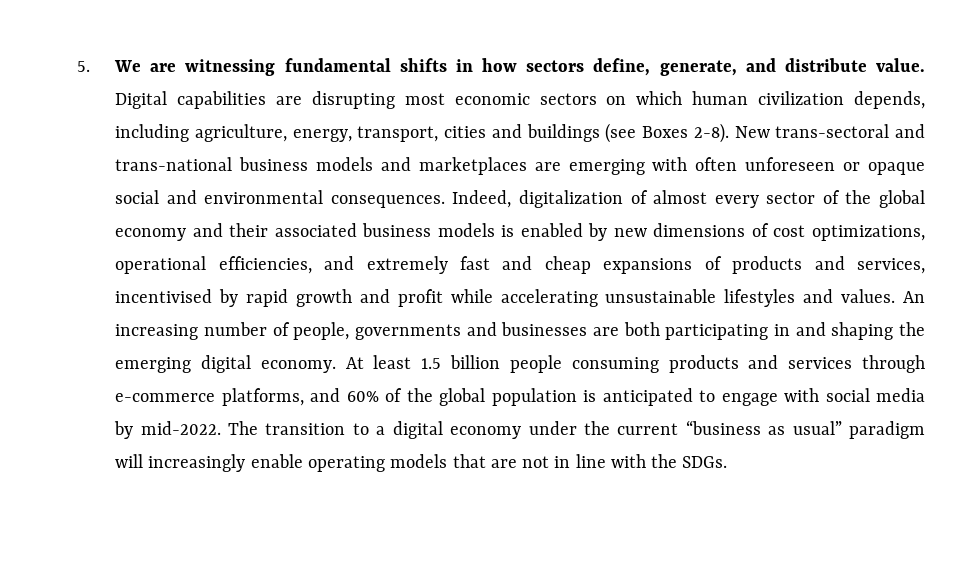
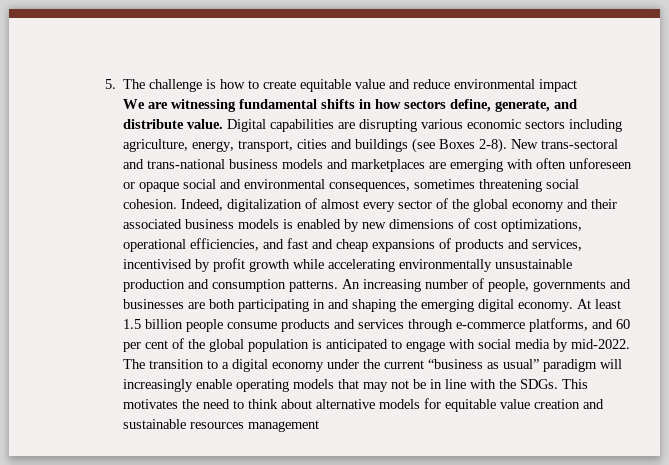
(90, 66) none -> [123,79,578,92] The challenge is how to create equitable value and reduce environmental impact //
[404,93,445,105] most -> [421,119,464,129] various
[606,91,925,109] on which human civilization depends, -> (566, 124) none
[330,195,445,208] consequences. -> [329,179,580,192] [123,199,178,209] consequences, sometimes threatening social cohesion.
[366,256,448,274] extremely -> (285, 244) none
[245,289,896,307] rapid growth and profit while accelerating unsustainable lifestyles and values. -> [213,258,573,272] [123,279,339,292] profit growth while accelerating environmentally unsustainable production and consumption patterns.
[571,357,659,373] consuming -> [227,322,278,329] consume
[346,391,379,402] 60% -> [616,319,631,329] [123,340,169,352] 60 per cent
[490,456,550,468] are not -> [363,379,427,392] may not be
(728, 462) none -> [562,379,589,389] [123,398,605,412] [123,419,320,432] This motivates the need to think about alternative models for equitable value creation and sustainable resources management

